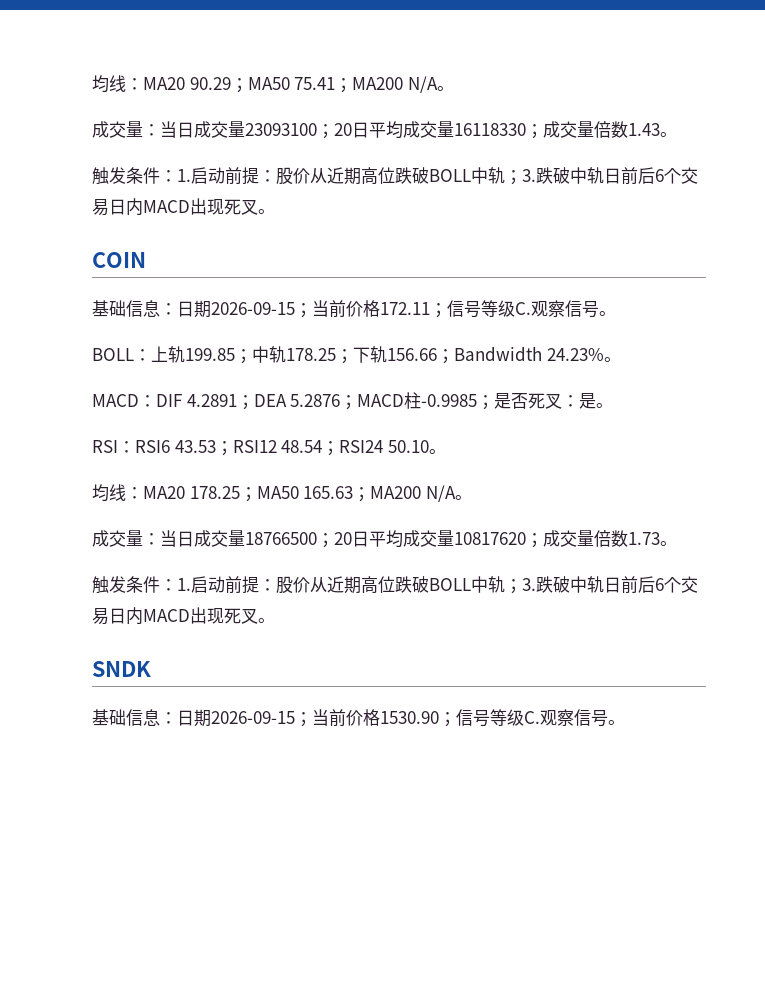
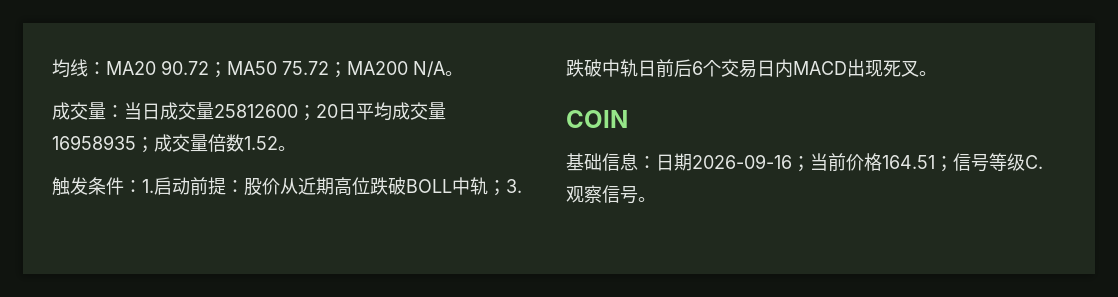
[92,75,454,93] [92,121,660,139] 均线：MA20 90.29；MA50 75.41；MA200 N/A。 // 成交量：当日成交量23093100；20日平均成交量16118330；成交量倍数1.43 -> [52,59,463,78] [52,102,446,121] [52,134,278,153] 均线：MA20 90.72；MA50 75.72；MA200 N/A。 // 成交量：当日成交量25812600；20日平均成交量16958935；成交量倍数1.52
[211,300,616,318] [92,346,621,364] [92,392,614,410] [92,440,446,456] [92,484,472,502] [92,530,677,548] [92,576,698,594] [92,607,275,625] [92,661,151,677] [92,709,625,727] 2026-09-15；当前价格172.11；信号等级C.观察信号。 // BOLL：上轨199.85；中轨178.25；下轨156.66；Bandwidth 24.23%。 // MACD：DIF 4.2891；DEA 5.2876；MACD柱-0.9985；是否死叉：是。 // RSI：RSI6 43.53；RSI12 48.54；RSI24 50.10。 // 均线：MA20 178.25；MA50 165.63；MA200 N/A。 // 成交量：当日成交量18766500；20日平均成交量10817620；成交量倍数1.73。 // 触发条件：1.启动前提：股价从近期高位跌破BOLL中轨；3.跌破中轨日前后6个交易日内MACD出现死叉。 // SNDK // 基础信息：日期2026-09-15；当前价格1530.90；信号等级C.观察信号。 -> [692,153,1043,172] [566,185,656,204] 2026-09-16；当前价格164.51；信号等级C.观察信号。

